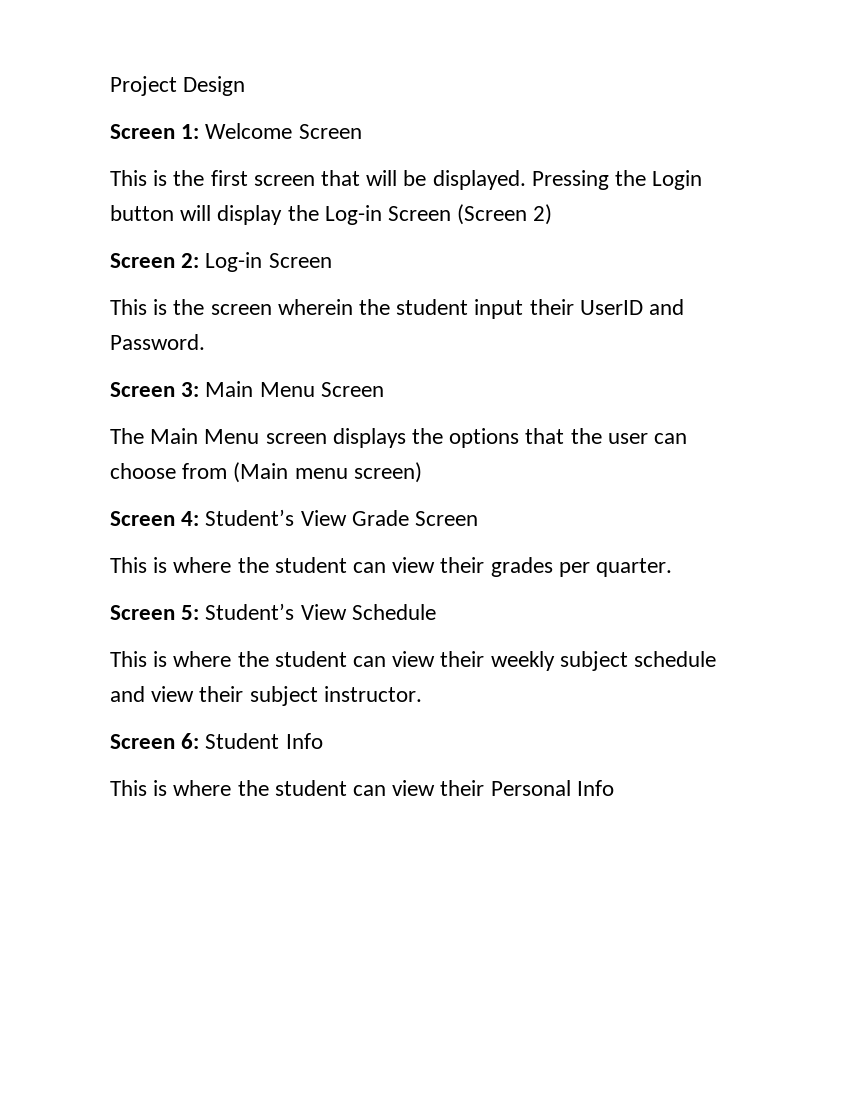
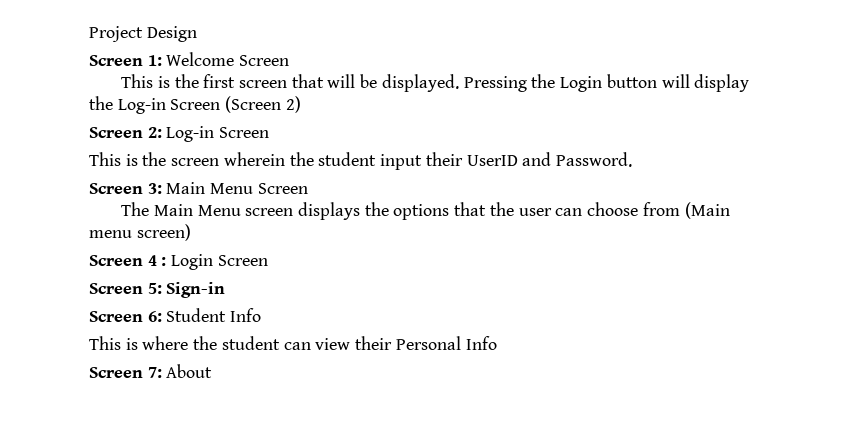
[181,509,479,526] [110,557,673,577] [110,603,436,620] [110,651,717,671] [110,686,422,706] 4: Student’s View Grade Screen // This is where the student can view their grades per quarter. // Screen 5: Student’s View Schedule // This is where the student can view their weekly subject schedule and view their subject instructor. -> [147,254,268,270] [89,282,226,298] 4 : Login Screen // Screen 5: Sign-in
(614, 788) none -> [89,364,213,378] // Screen 7: About

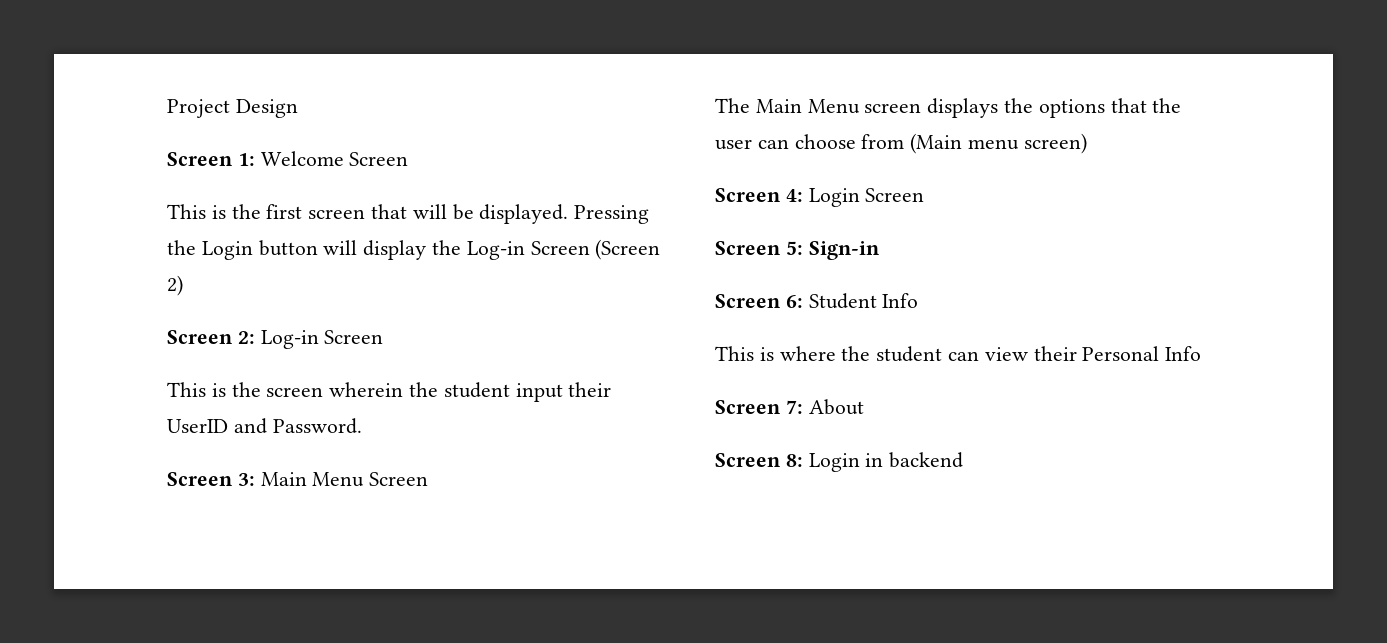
[147,255,167,266] 4 : -> [785,189,803,202] 4:
(213, 371) none -> [715,452,964,472] // Screen 8: Login in backend

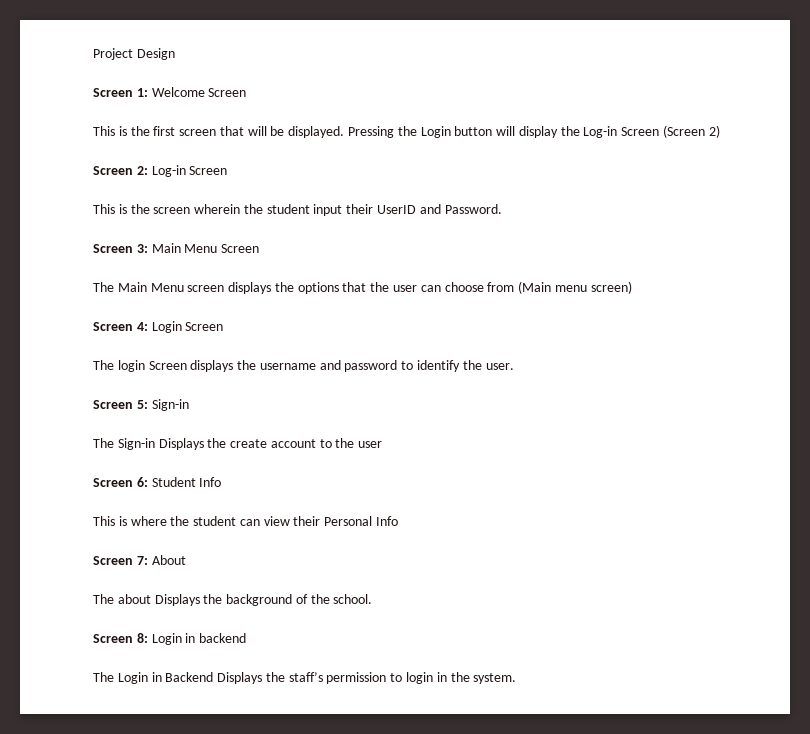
[715,241,880,260] Screen 5: Sign-in -> [93,360,514,372] [93,399,189,411] [93,438,383,450] The login Screen displays the username and password to identify the user. // Screen 5: Sign-in // The Sign-in Displays the create account to the user
(864, 407) none -> [93,594,373,606] // The about Displays the background of the school.
(964, 460) none -> [93,672,517,684] // The Login in Backend Displays the staff’s permission to login in the system.

